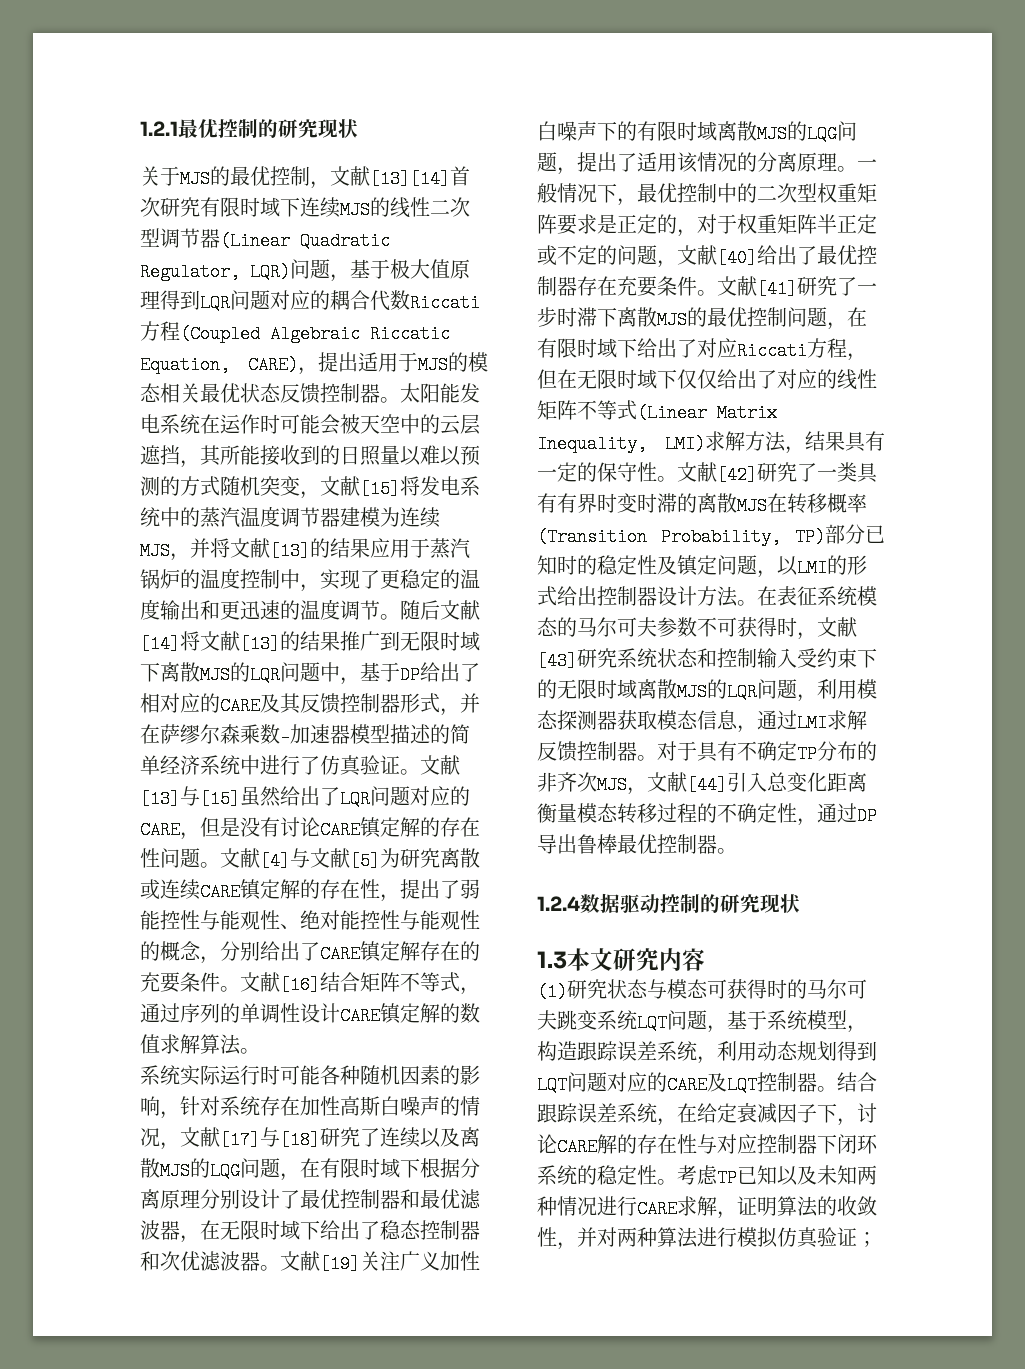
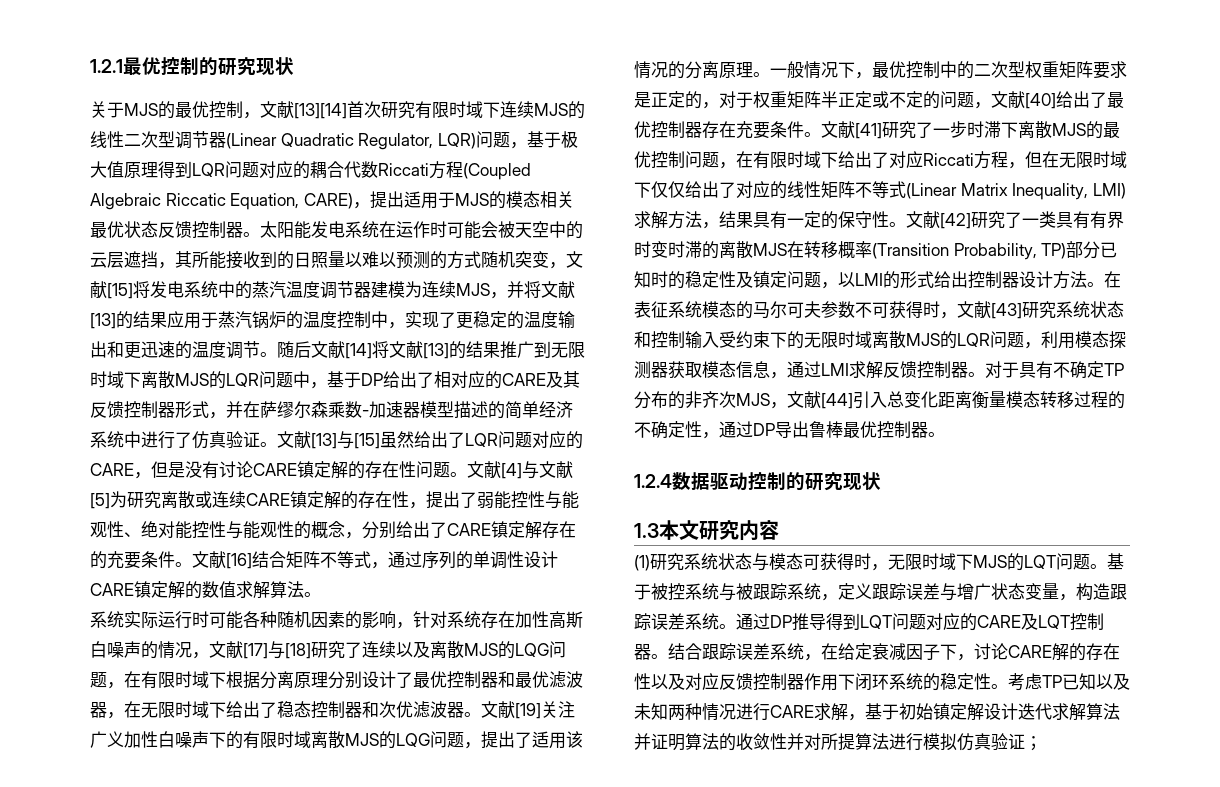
(607, 989) none -> [684,553,718,570] 系统
[787,979,867,999] [537,1010,847,1033] 的马尔可夫跳变系统LQT问题，基于系统模型 -> [871,553,1124,571] [634,583,1059,601] ，无限时域下MJS的LQT问题。基于被控系统与被跟踪系统，定义跟踪误差与增广状态变量
[697,1041,837,1064] ，利用动态规划 -> [719,613,826,631] 。通过DP推导
[697,1134,817,1154] 与对应控制器 -> [651,673,838,691] 以及对应反馈控制器作用
(737, 1215) none -> [865,703,1120,721] [634,733,651,750] 基于初始镇定解设计迭代求解算法并
[557,1227,657,1250] ，并对两种 -> [787,733,855,751] 并对所提

